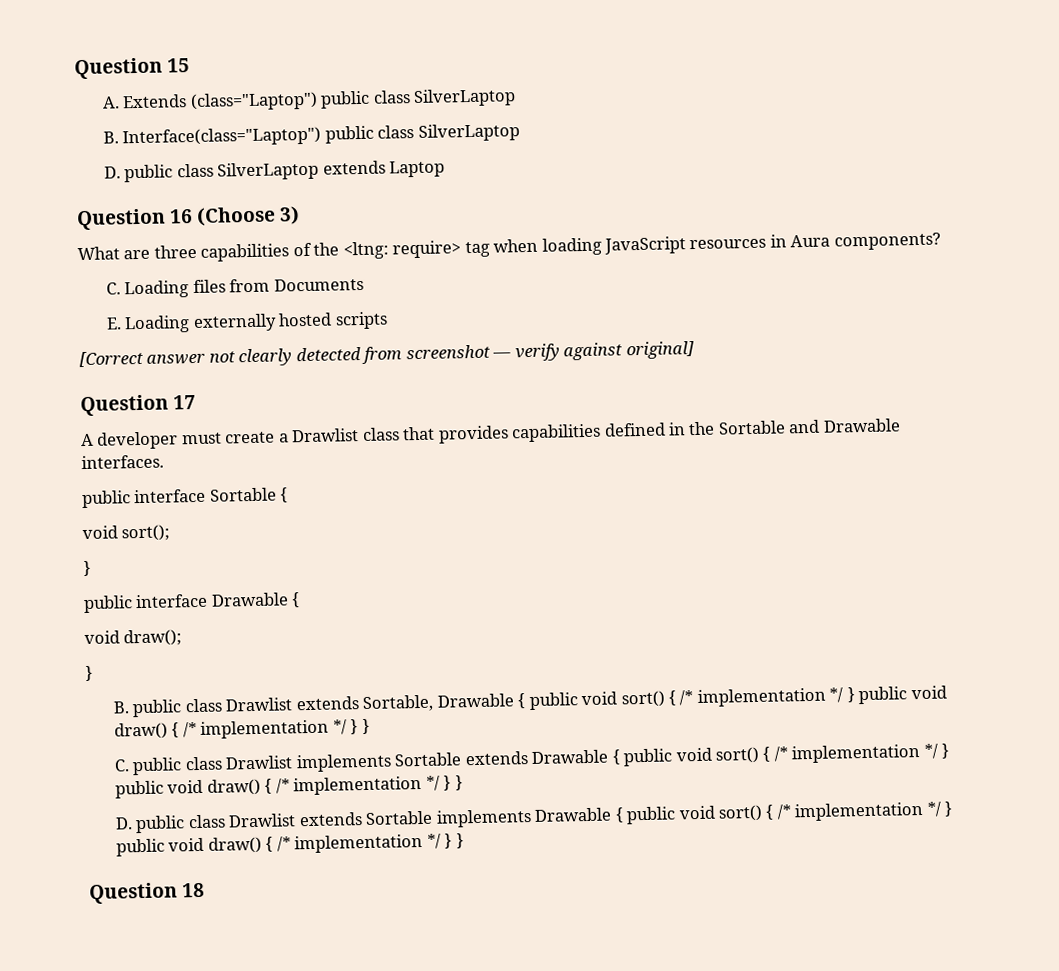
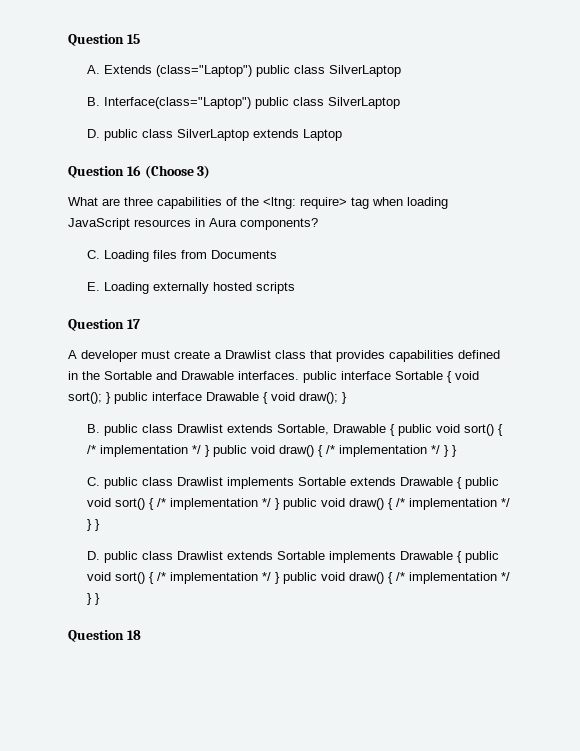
[79,341,694,368] // [Correct answer not clearly detected from screenshot — verify against original] -> (295, 288) none
(164, 462) // -> (299, 375) none
(289, 495) // -> (452, 377) none
[83,560,91,577] // } // -> [106,392,111,404] }
(301, 600) // -> (268, 398) none
(183, 638) // -> (338, 398) none

